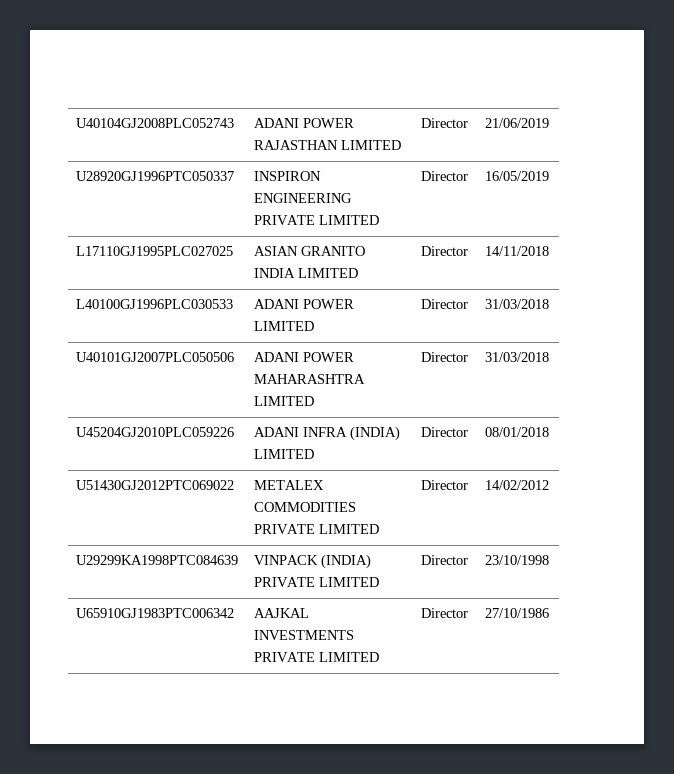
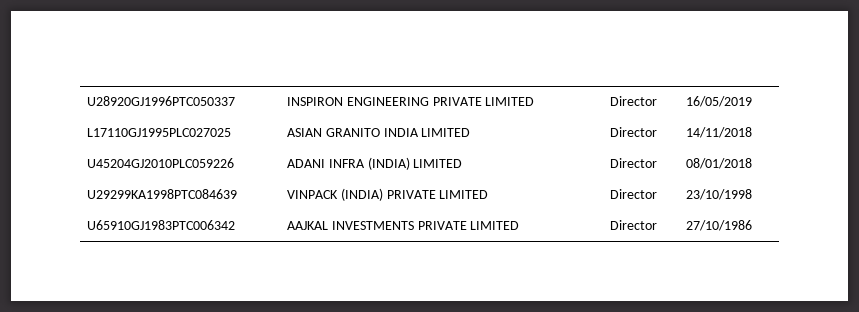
[75,118,234,128] [253,118,354,128] [253,140,401,150] [420,118,468,128] [484,118,549,128] U40104GJ2008PLC052743 | ADANI POWER RAJASTHAN LIMITED | Director | 21/06/2019 // -> (87, 101) none
[75,299,233,309] [253,299,354,309] [253,321,314,331] [420,299,468,309] [484,299,549,309] [75,352,234,362] [253,352,354,362] [253,374,365,384] [253,396,314,406] [420,352,468,362] [484,352,549,362] // L40100GJ1996PLC030533 | ADANI POWER LIMITED | Director | 31/03/2018 // U40101GJ2007PLC050506 | ADANI POWER MAHARASHTRA LIMITED | Director | 31/03/2018 -> (753, 132) none
[75,480,234,490] [253,480,324,490] [253,502,356,512] [253,524,379,534] [420,480,468,490] [484,480,549,490] // U51430GJ2012PTC069022 | METALEX COMMODITIES PRIVATE LIMITED | Director | 14/02/2012 -> (753, 163) none

